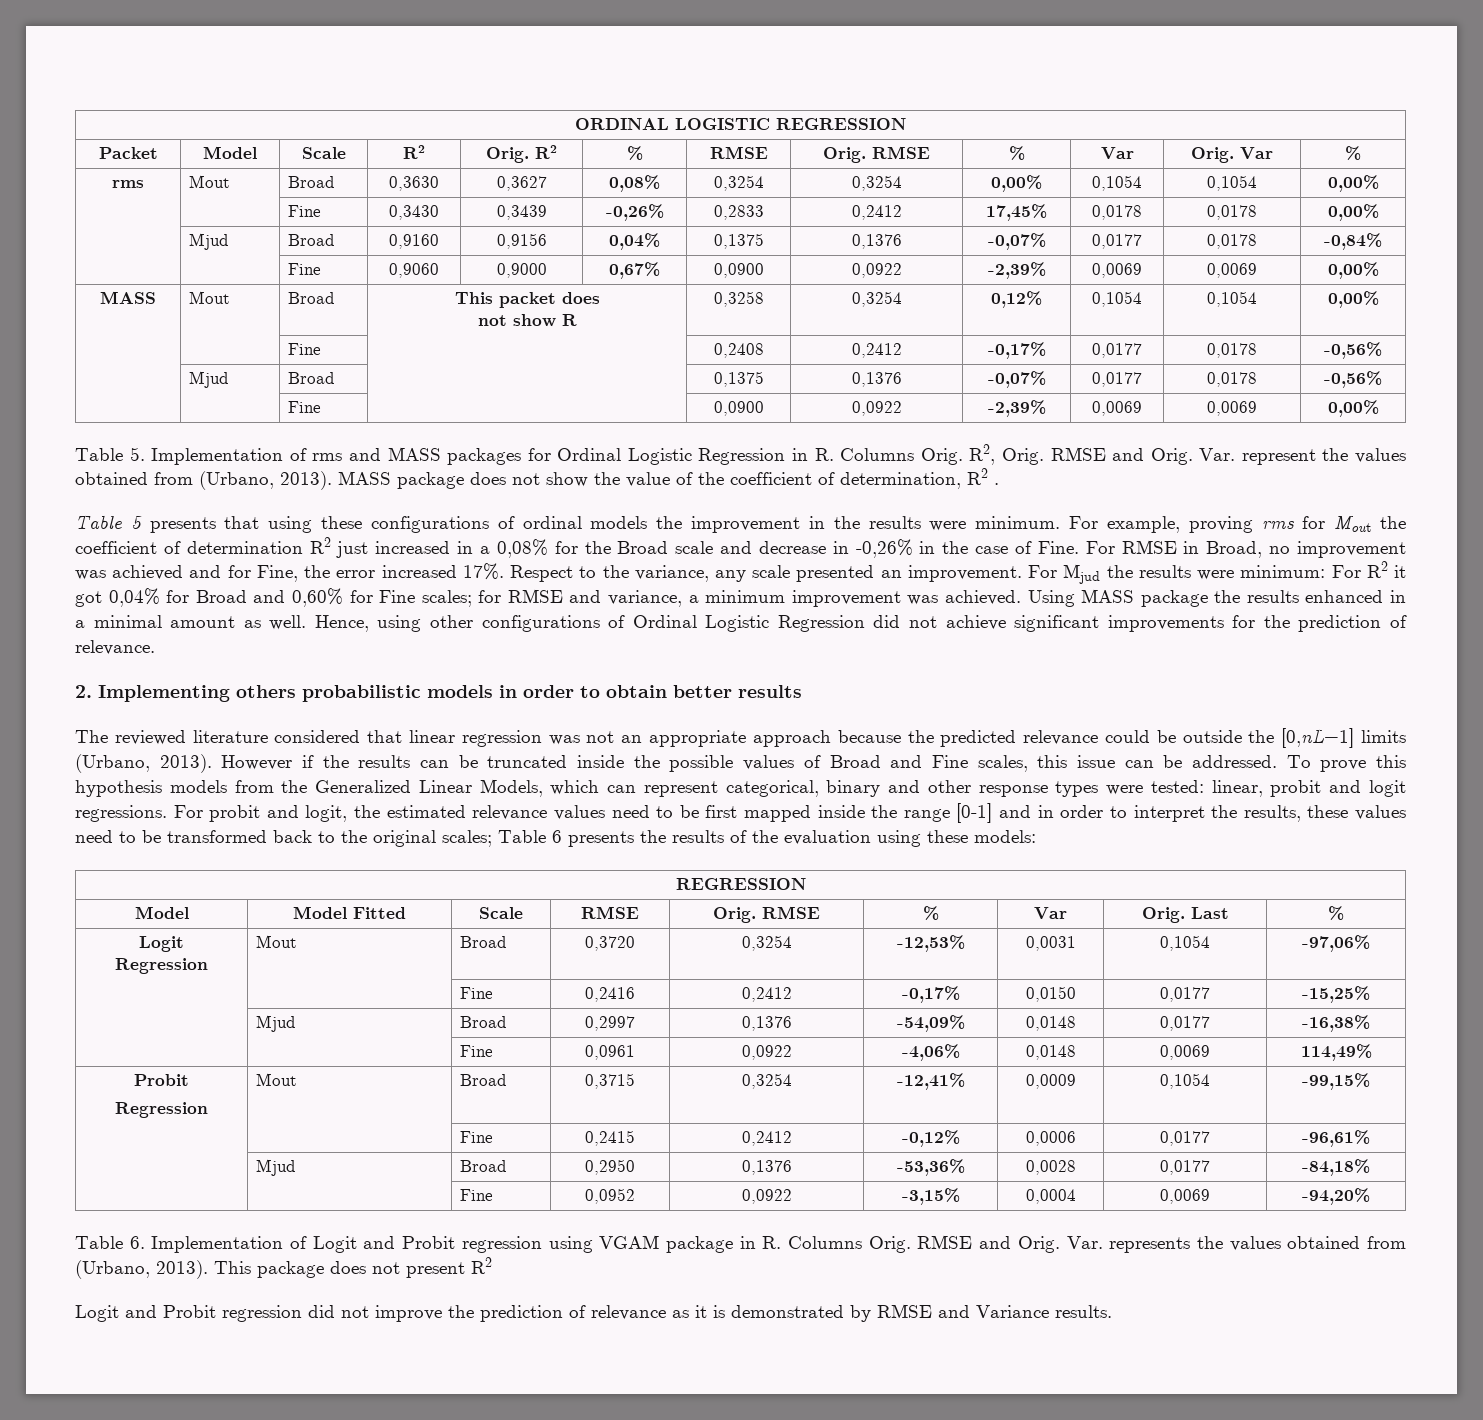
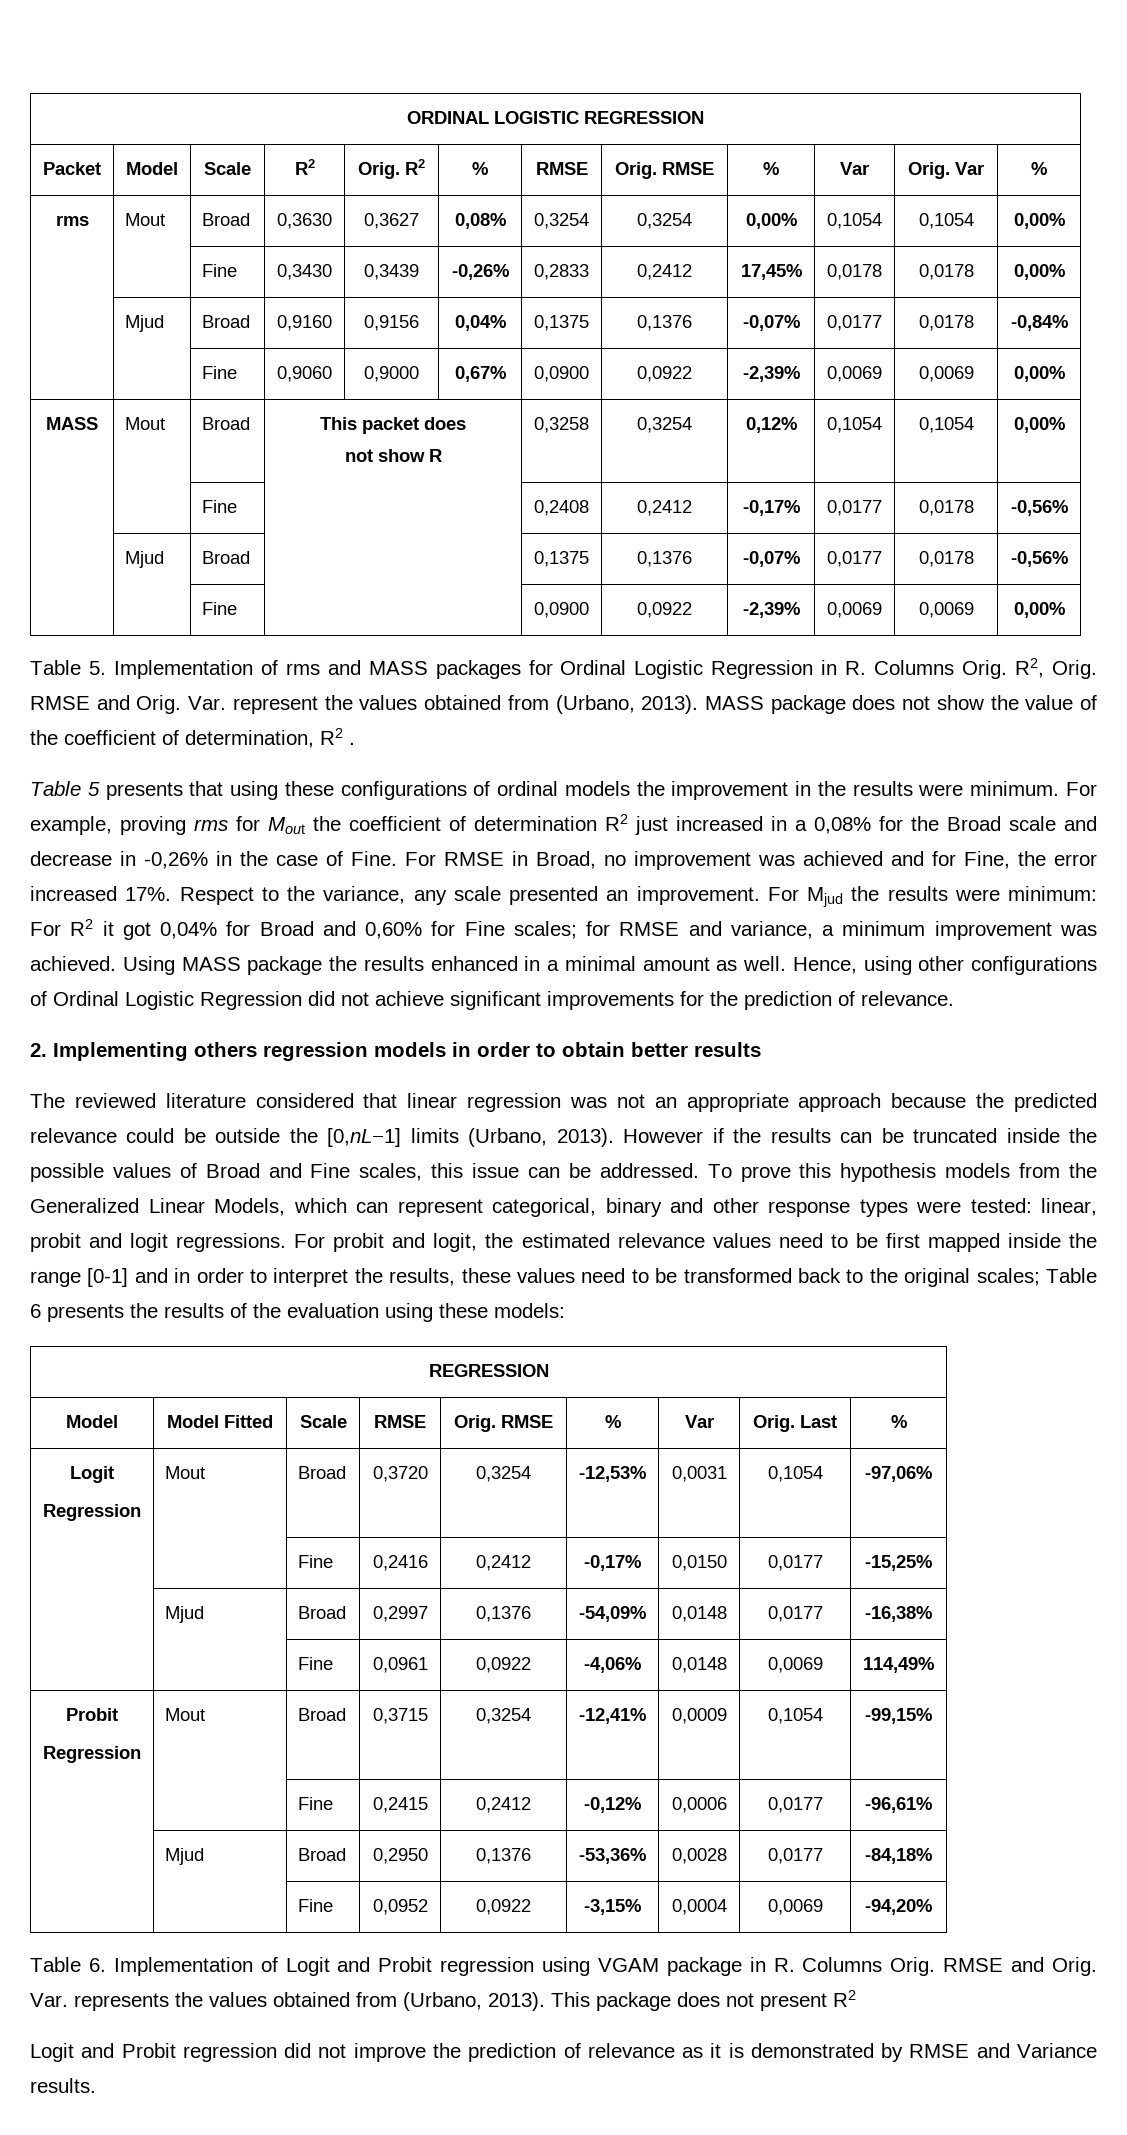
[302,685,421,702] probabilistic -> [263,1042,368,1061] regression

